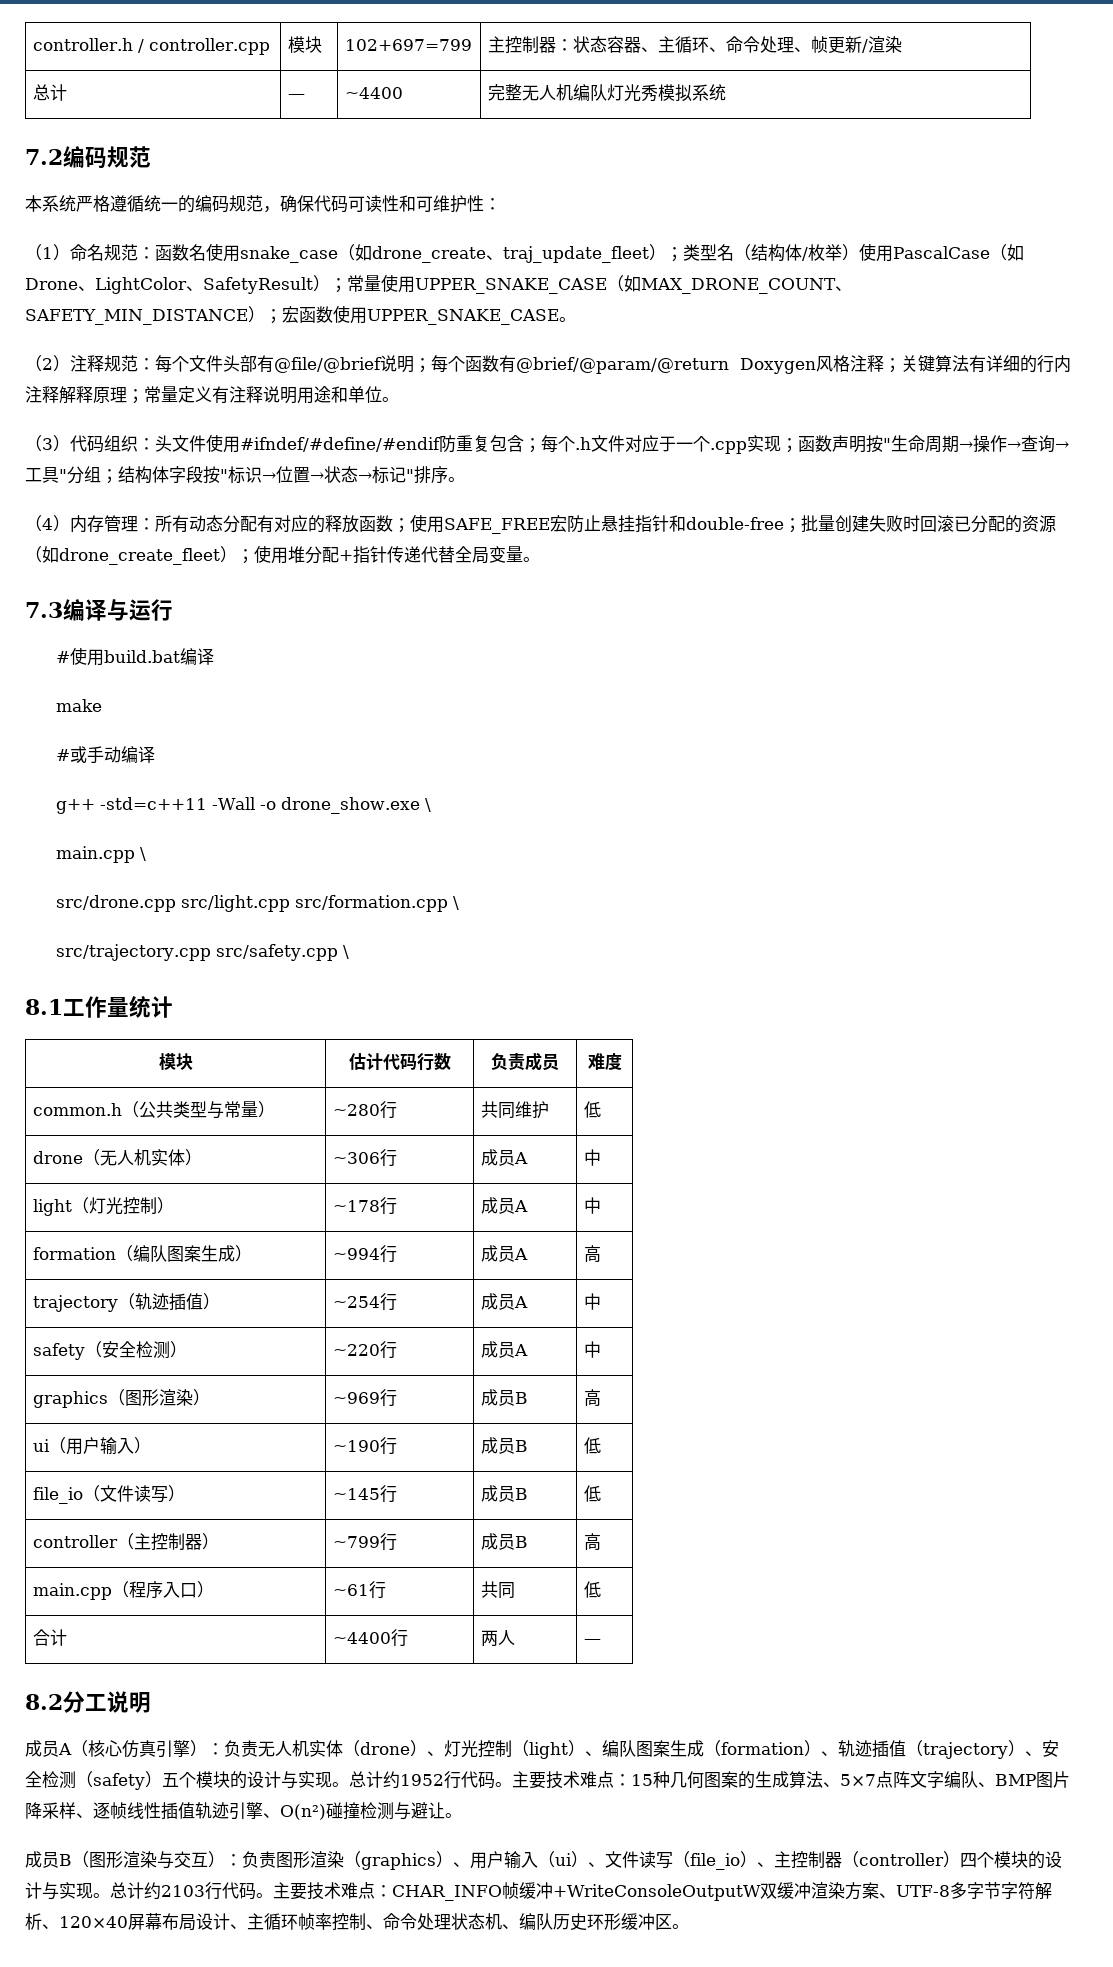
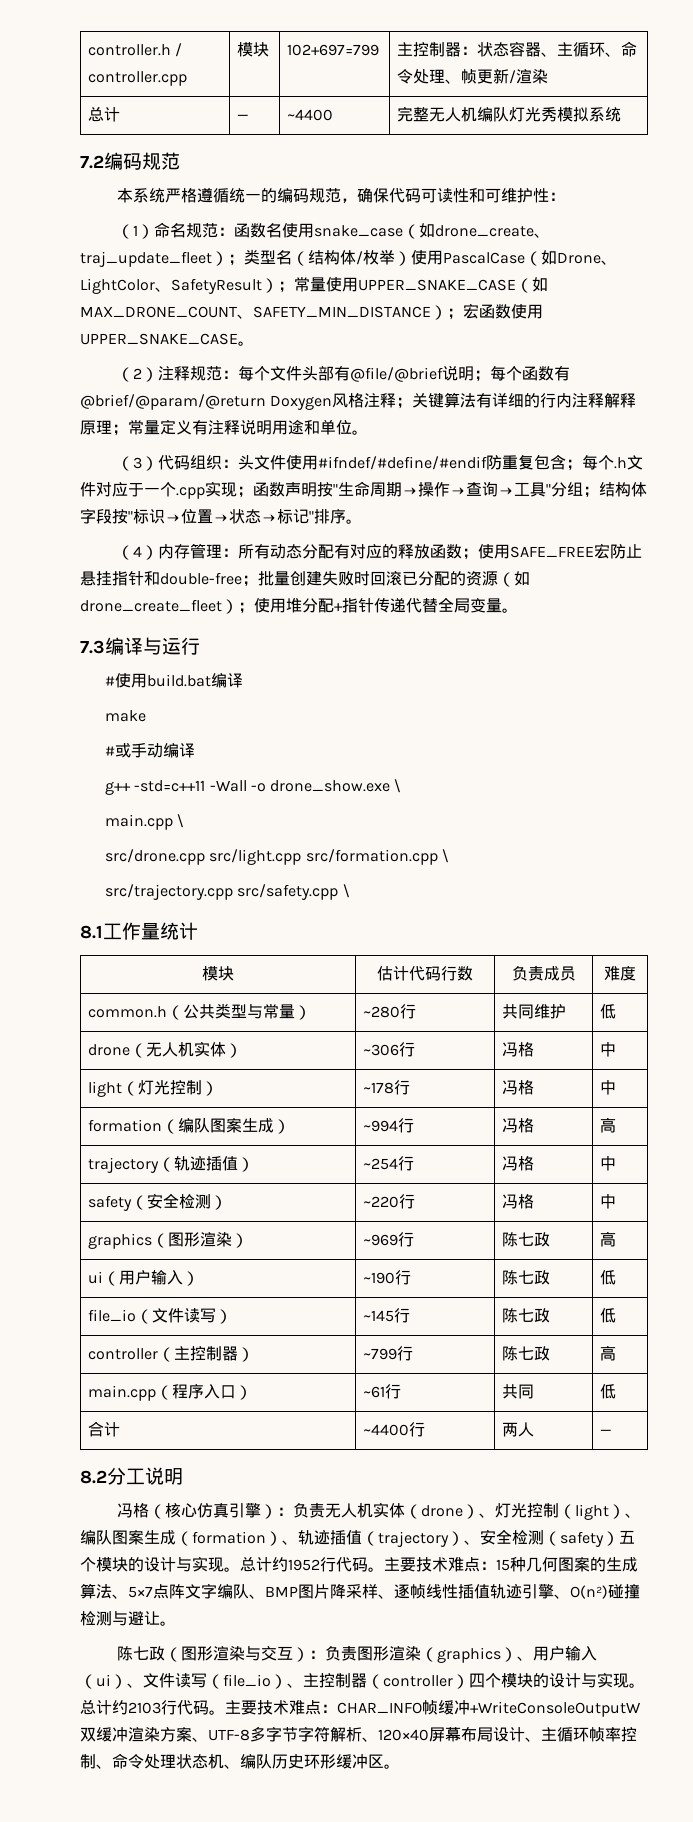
[480,1149,528,1166] 成员A -> [502,1042,535,1057] 冯格
[480,1197,528,1214] 成员A -> [502,1080,535,1095] 冯格
[480,1245,528,1262] 成员A -> [502,1118,535,1133] 冯格
[480,1293,528,1310] 成员A -> [502,1156,535,1171] 冯格
[480,1341,528,1358] 成员A -> [502,1194,535,1209] 冯格
[480,1389,528,1406] 成员B -> [502,1232,551,1247] 陈七政
[480,1437,528,1454] 成员B -> [502,1270,551,1285] 陈七政
[480,1485,528,1502] 成员B -> [502,1308,551,1323] 陈七政
[480,1533,528,1550] 成员B -> [502,1346,551,1361] 陈七政
[25,1740,72,1757] 成员A -> [116,1503,149,1518] 冯格
[25,1851,72,1868] 成员B -> [116,1646,165,1661] 陈七政

